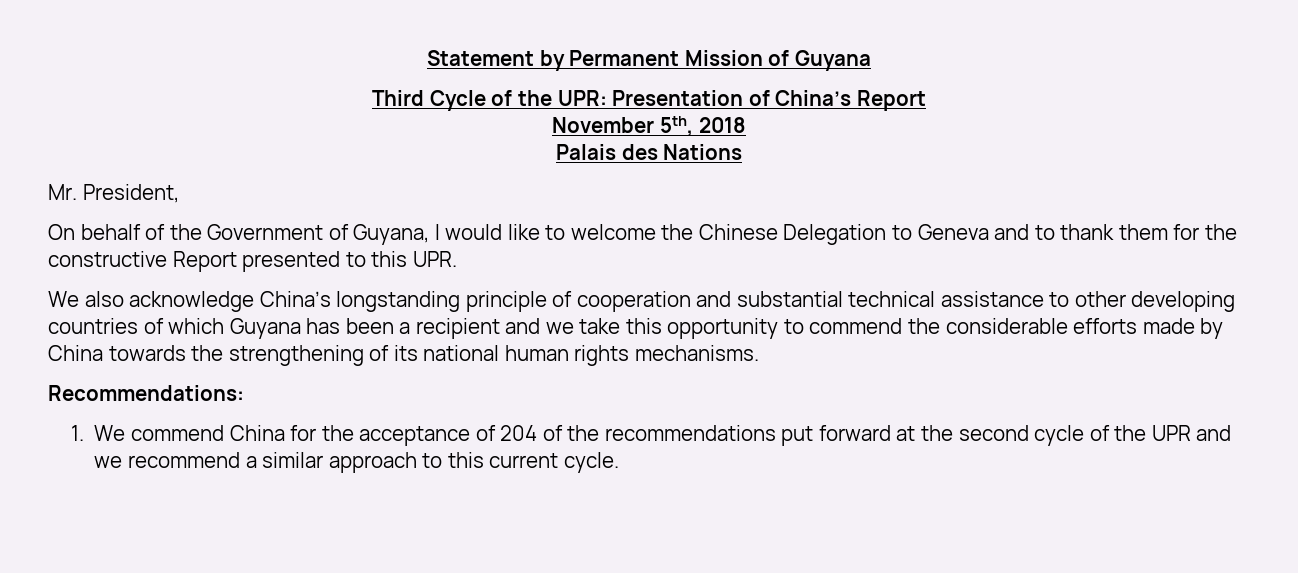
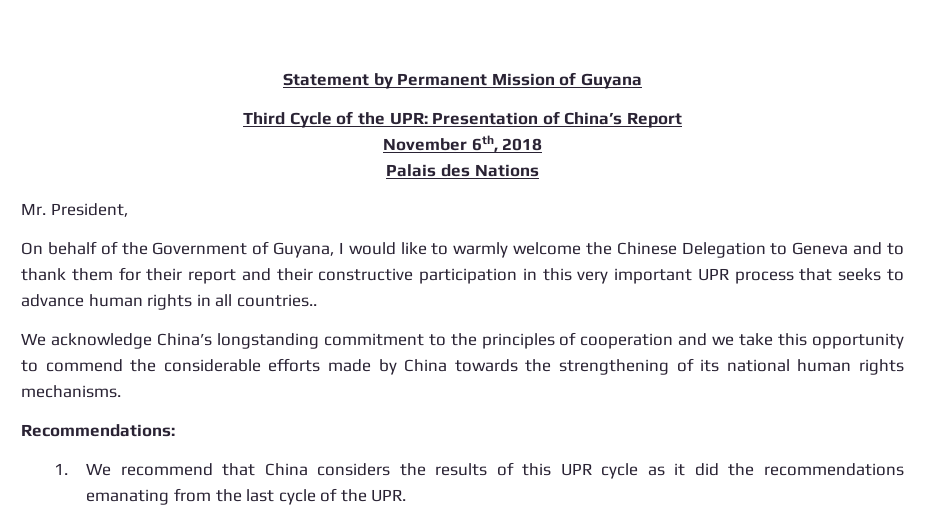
[660,116,693,136] 5th, -> [471,135,498,152] 6th,
(566, 232) none -> [453,242,509,258] warmly
[1204,224,1237,240] [48,251,457,272] [48,291,124,307] the constructive Report presented to this UPR. // We also -> [146,268,904,284] [21,294,317,310] [21,333,46,346] their report and their constructive participation in this very important UPR process that seeks to advance human rights in all countries.. // We
[465,291,1236,312] [48,318,500,339] principle of cooperation and substantial technical assistance to other developing countries of which Guyana has been a recipient -> [323,332,674,349] commitment to the principles of cooperation
[131,425,1232,446] [94,452,619,473] commend China for the acceptance of 204 of the recommendations put forward at the second cycle of the UPR and we recommend a similar approach to this current cycle. -> [120,462,904,479] [86,488,407,505] recommend that China considers the results of this UPR cycle as it did the recommendations emanating from the last cycle of the UPR.

